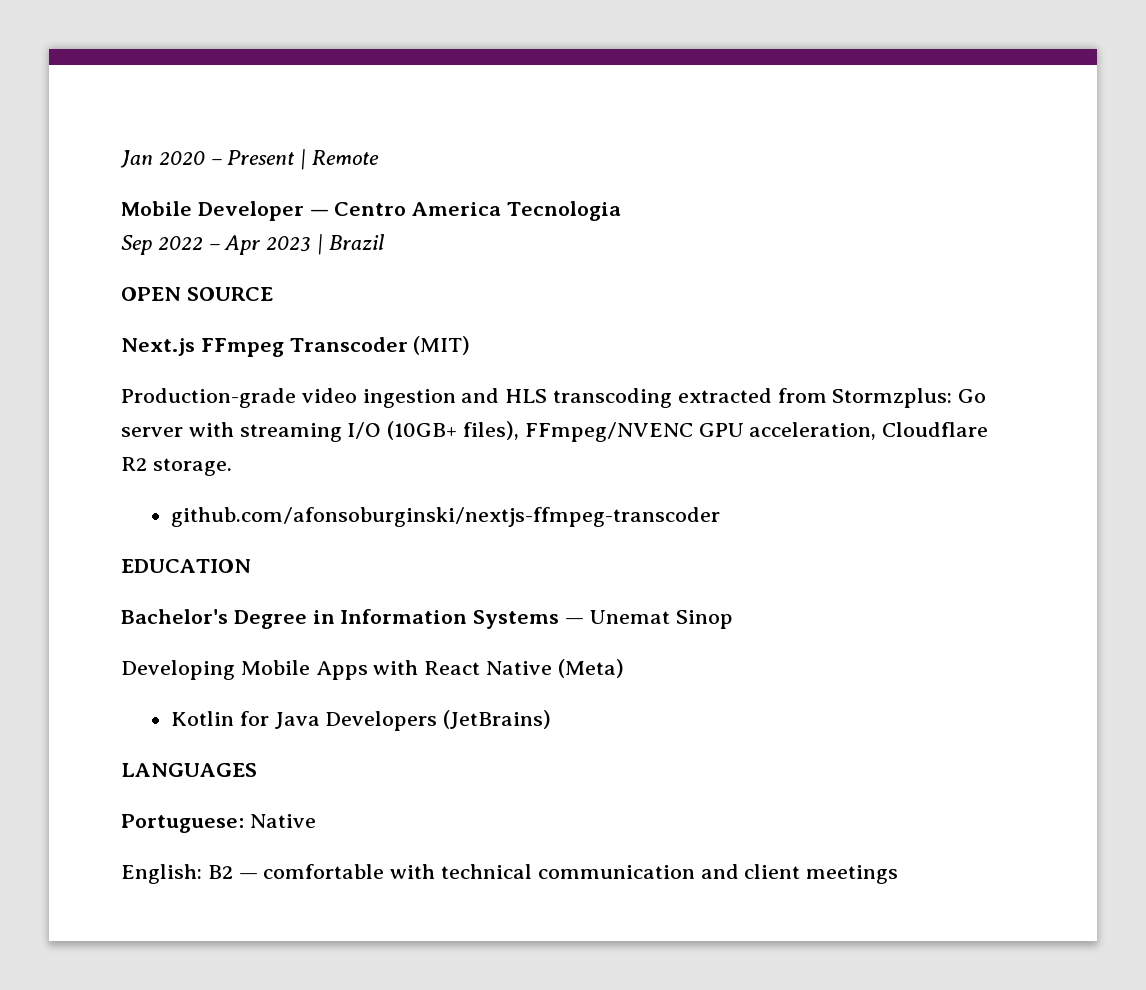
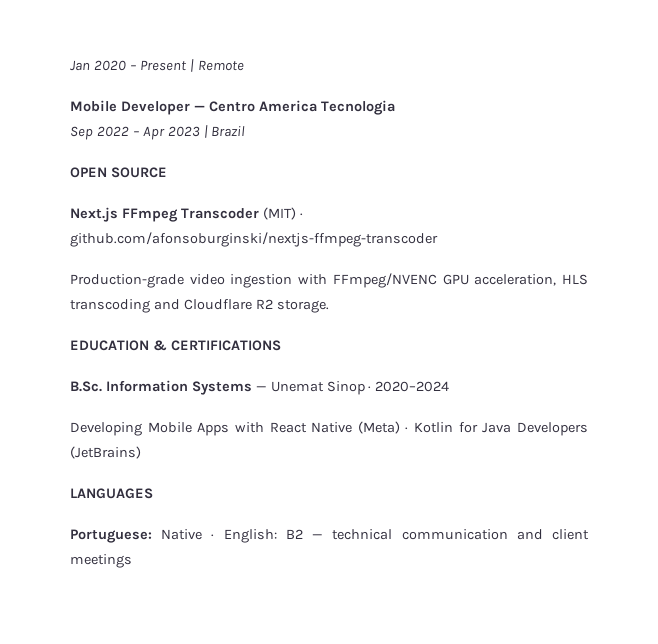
(471, 345) none -> [299,213,303,218] [70,232,438,247] · github.com/afonsoburginski/nextjs-ffmpeg-transcoder
[461,388,987,408] [121,421,989,442] [121,457,232,476] [171,507,721,527] [121,559,251,573] [121,609,335,629] and HLS transcoding extracted from Stormzplus: Go server with streaming I/O (10GB+ files), FFmpeg/NVENC GPU acceleration, Cloudflare R2 storage. // github.com/afonsoburginski/nextjs-ffmpeg-transcoder // EDUCATION // Bachelor's Degree in -> [298,273,588,288] [70,299,329,313] [70,340,281,351] [70,381,102,392] with FFmpeg/NVENC GPU acceleration, HLS transcoding and Cloudflare R2 storage. // EDUCATION & CERTIFICATIONS // B.Sc.
(733, 619) none -> [368,381,450,392] · 2020–2024
(624, 668) // -> [405,427,409,432] ·
(316, 821) // -> [211,534,215,539] ·
[263,864,436,879] comfortable with -> (324, 536) none

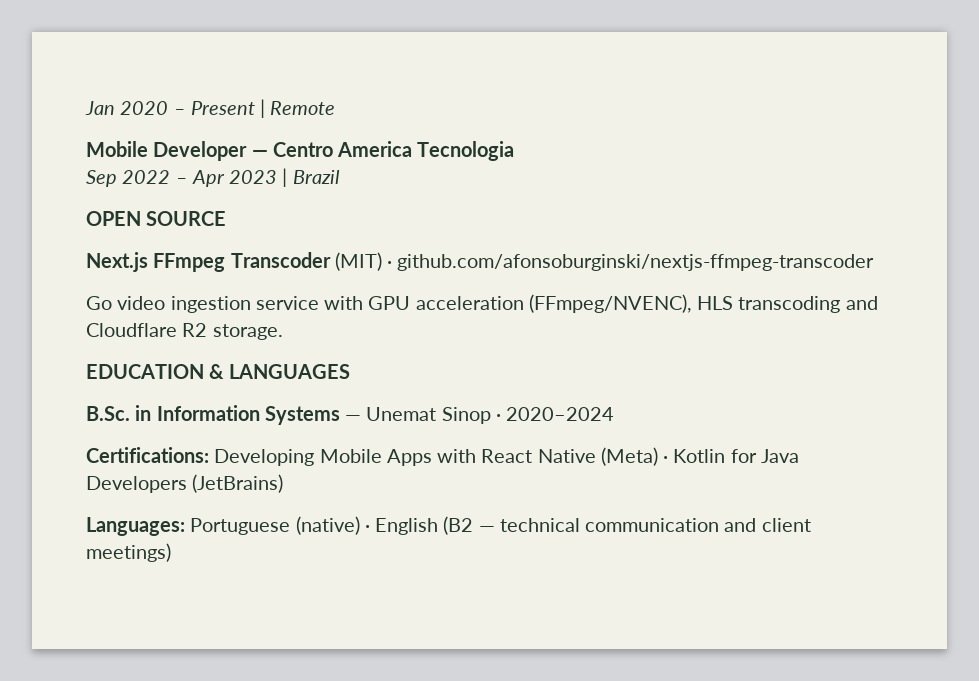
[70,274,184,288] Production-grade -> [86,296,112,310] Go
[298,273,557,288] with FFmpeg/NVENC GPU acceleration, -> [255,294,692,313] service with GPU acceleration (FFmpeg/NVENC),
[170,340,281,351] CERTIFICATIONS -> [228,364,350,379] LANGUAGES
(102, 386) none -> [135,405,152,421] in
(450, 386) none -> [86,447,209,463] Certifications:
[70,488,153,499] [70,529,303,543] LANGUAGES // Portuguese: Native · English: B2 -> [86,516,474,536] Languages: Portuguese (native) · English (B2
[70,554,132,568] meetings -> [86,543,171,562] meetings)

